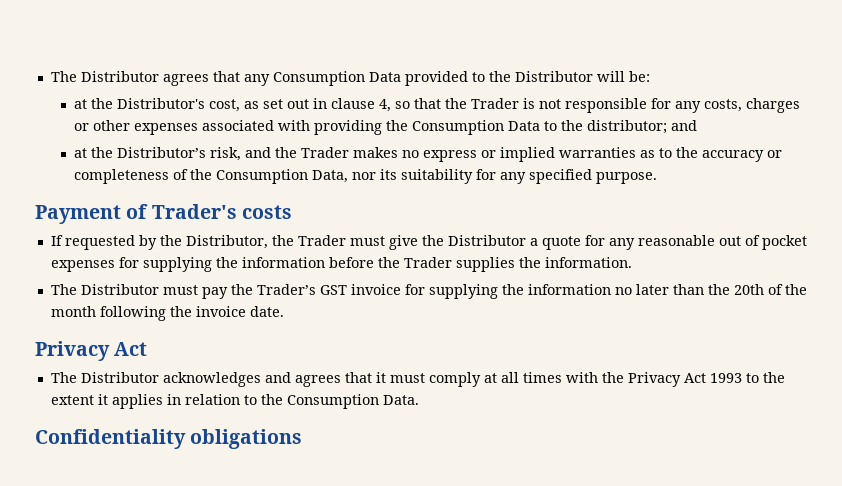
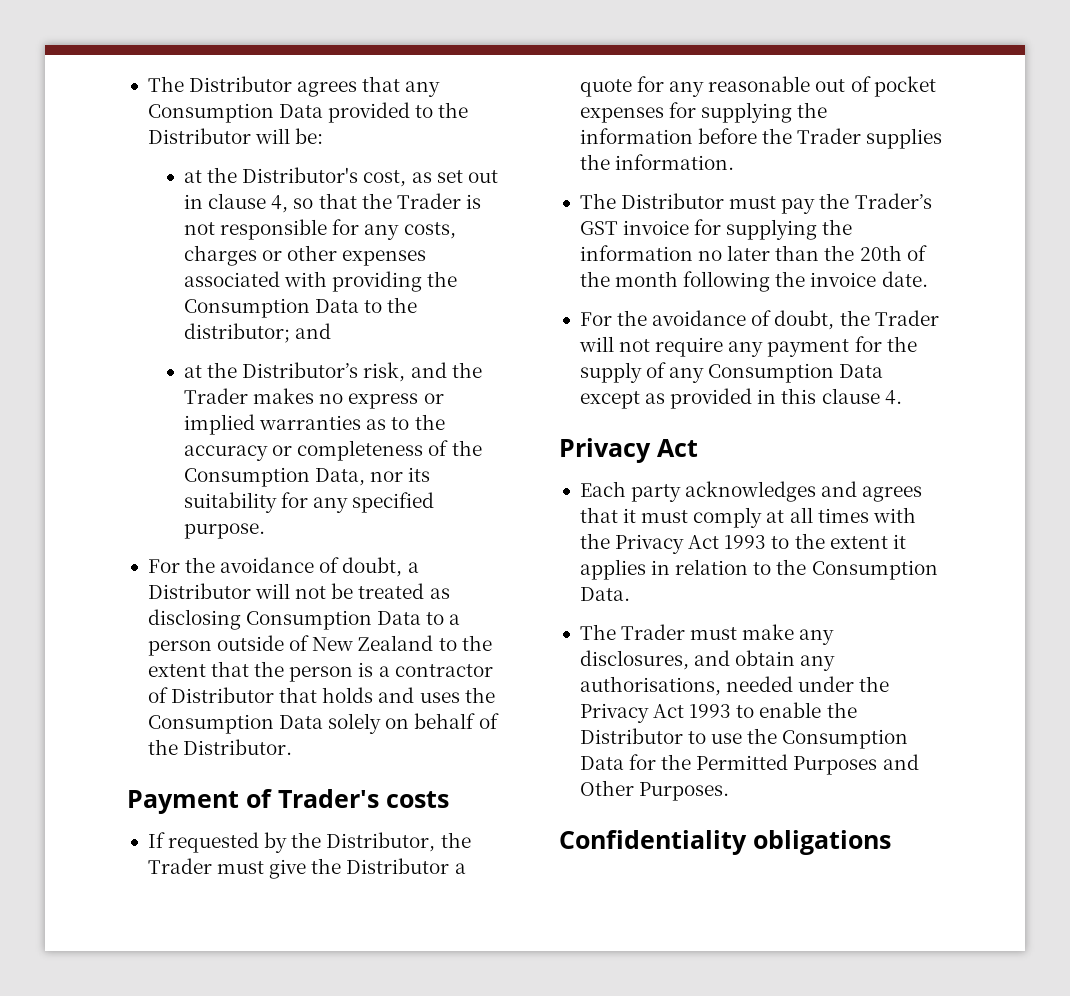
(657, 178) none -> [147,557,419,577] [147,583,450,599] [147,609,461,630] [147,635,492,656] [147,661,493,682] [147,687,495,703] [147,713,499,734] [147,739,293,755] // For the avoidance of doubt, a Distributor will not be treated as disclosing Consumption Data to a person outside of New Zealand to the extent that the person is a contractor of Distributor that holds and uses the Consumption Data solely on behalf of the Distributor.
(284, 311) none -> [579,310,939,330] [578,336,917,357] [579,362,884,383] [579,388,902,409] // For the avoidance of doubt, the Trader will not require any payment for the supply of any Consumption Data except as provided in this clause 4.
[50,372,159,383] The Distributor -> [579,481,682,502] Each party
(419, 400) none -> [579,624,835,645] [579,650,836,671] [579,676,890,696] [579,702,857,723] [579,728,909,749] [579,754,919,775] [579,780,730,801] // The Trader must make any disclosures, and obtain any authorisations, needed under the Privacy Act 1993 to enable the Distributor to use the Consumption Data for the Permitted Purposes and Other Purposes.

